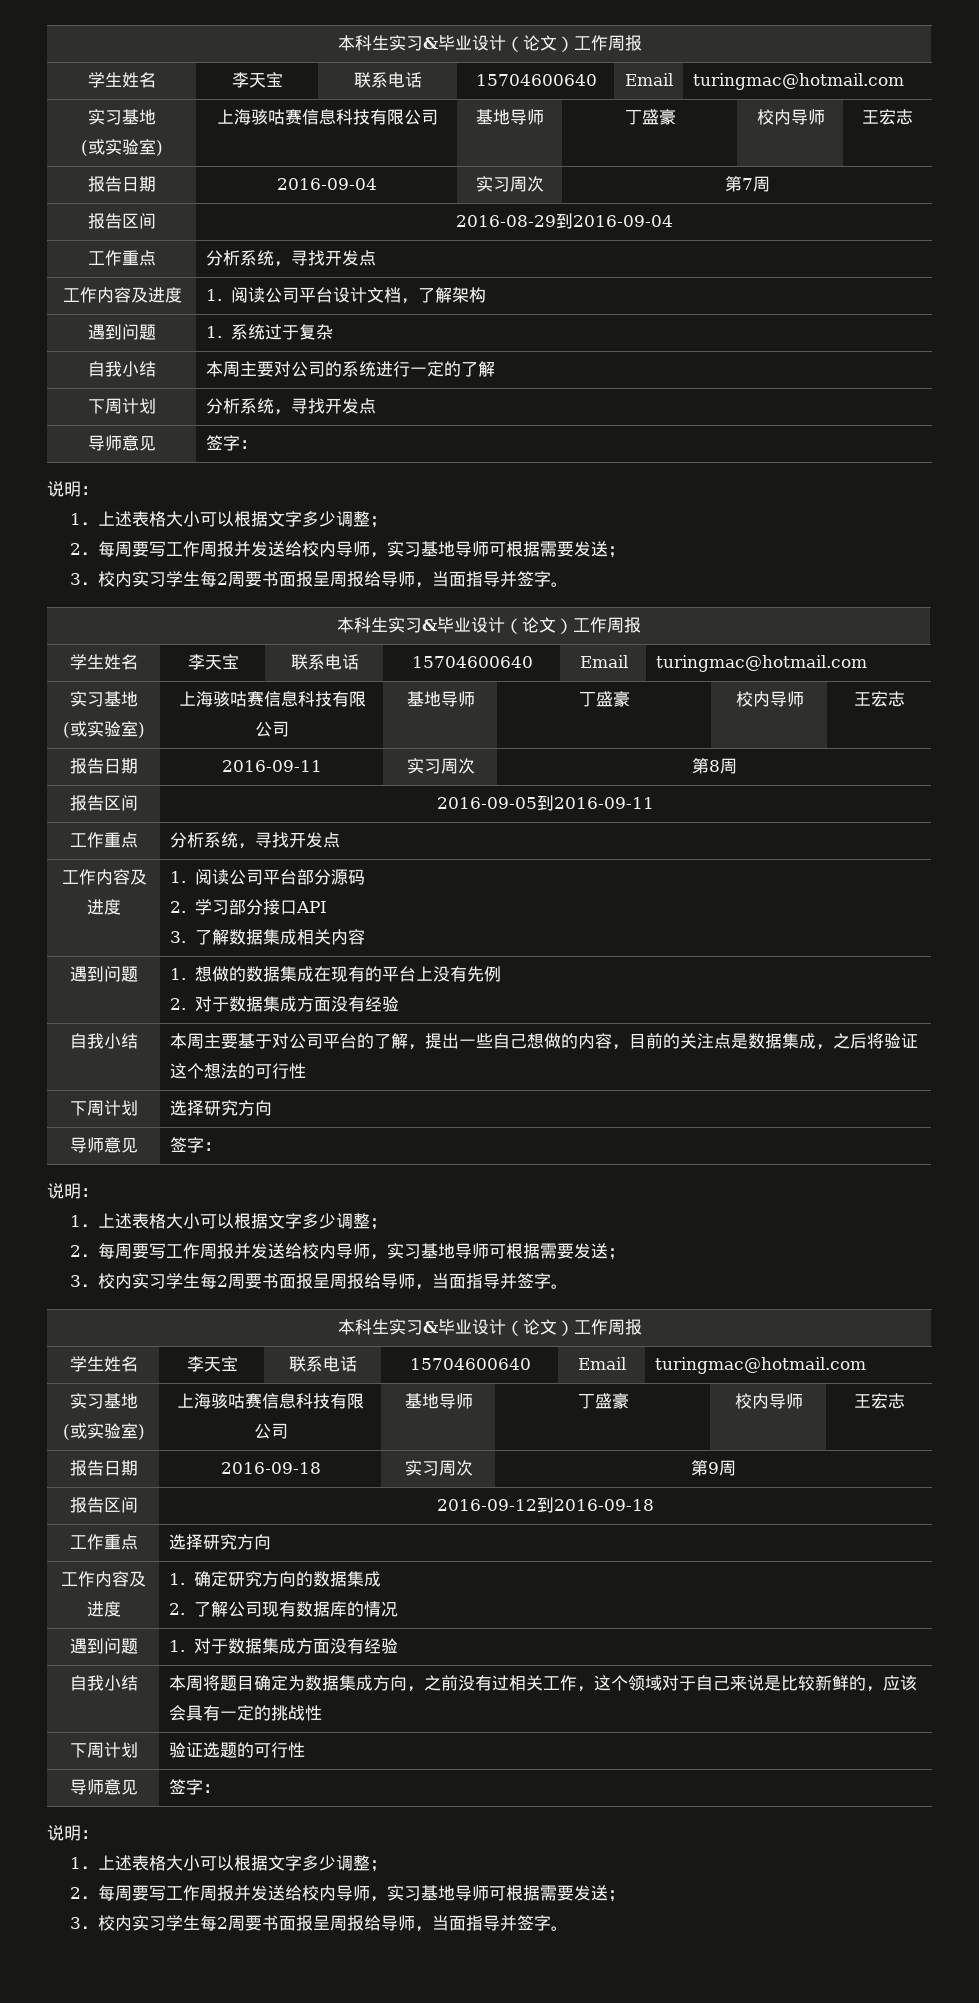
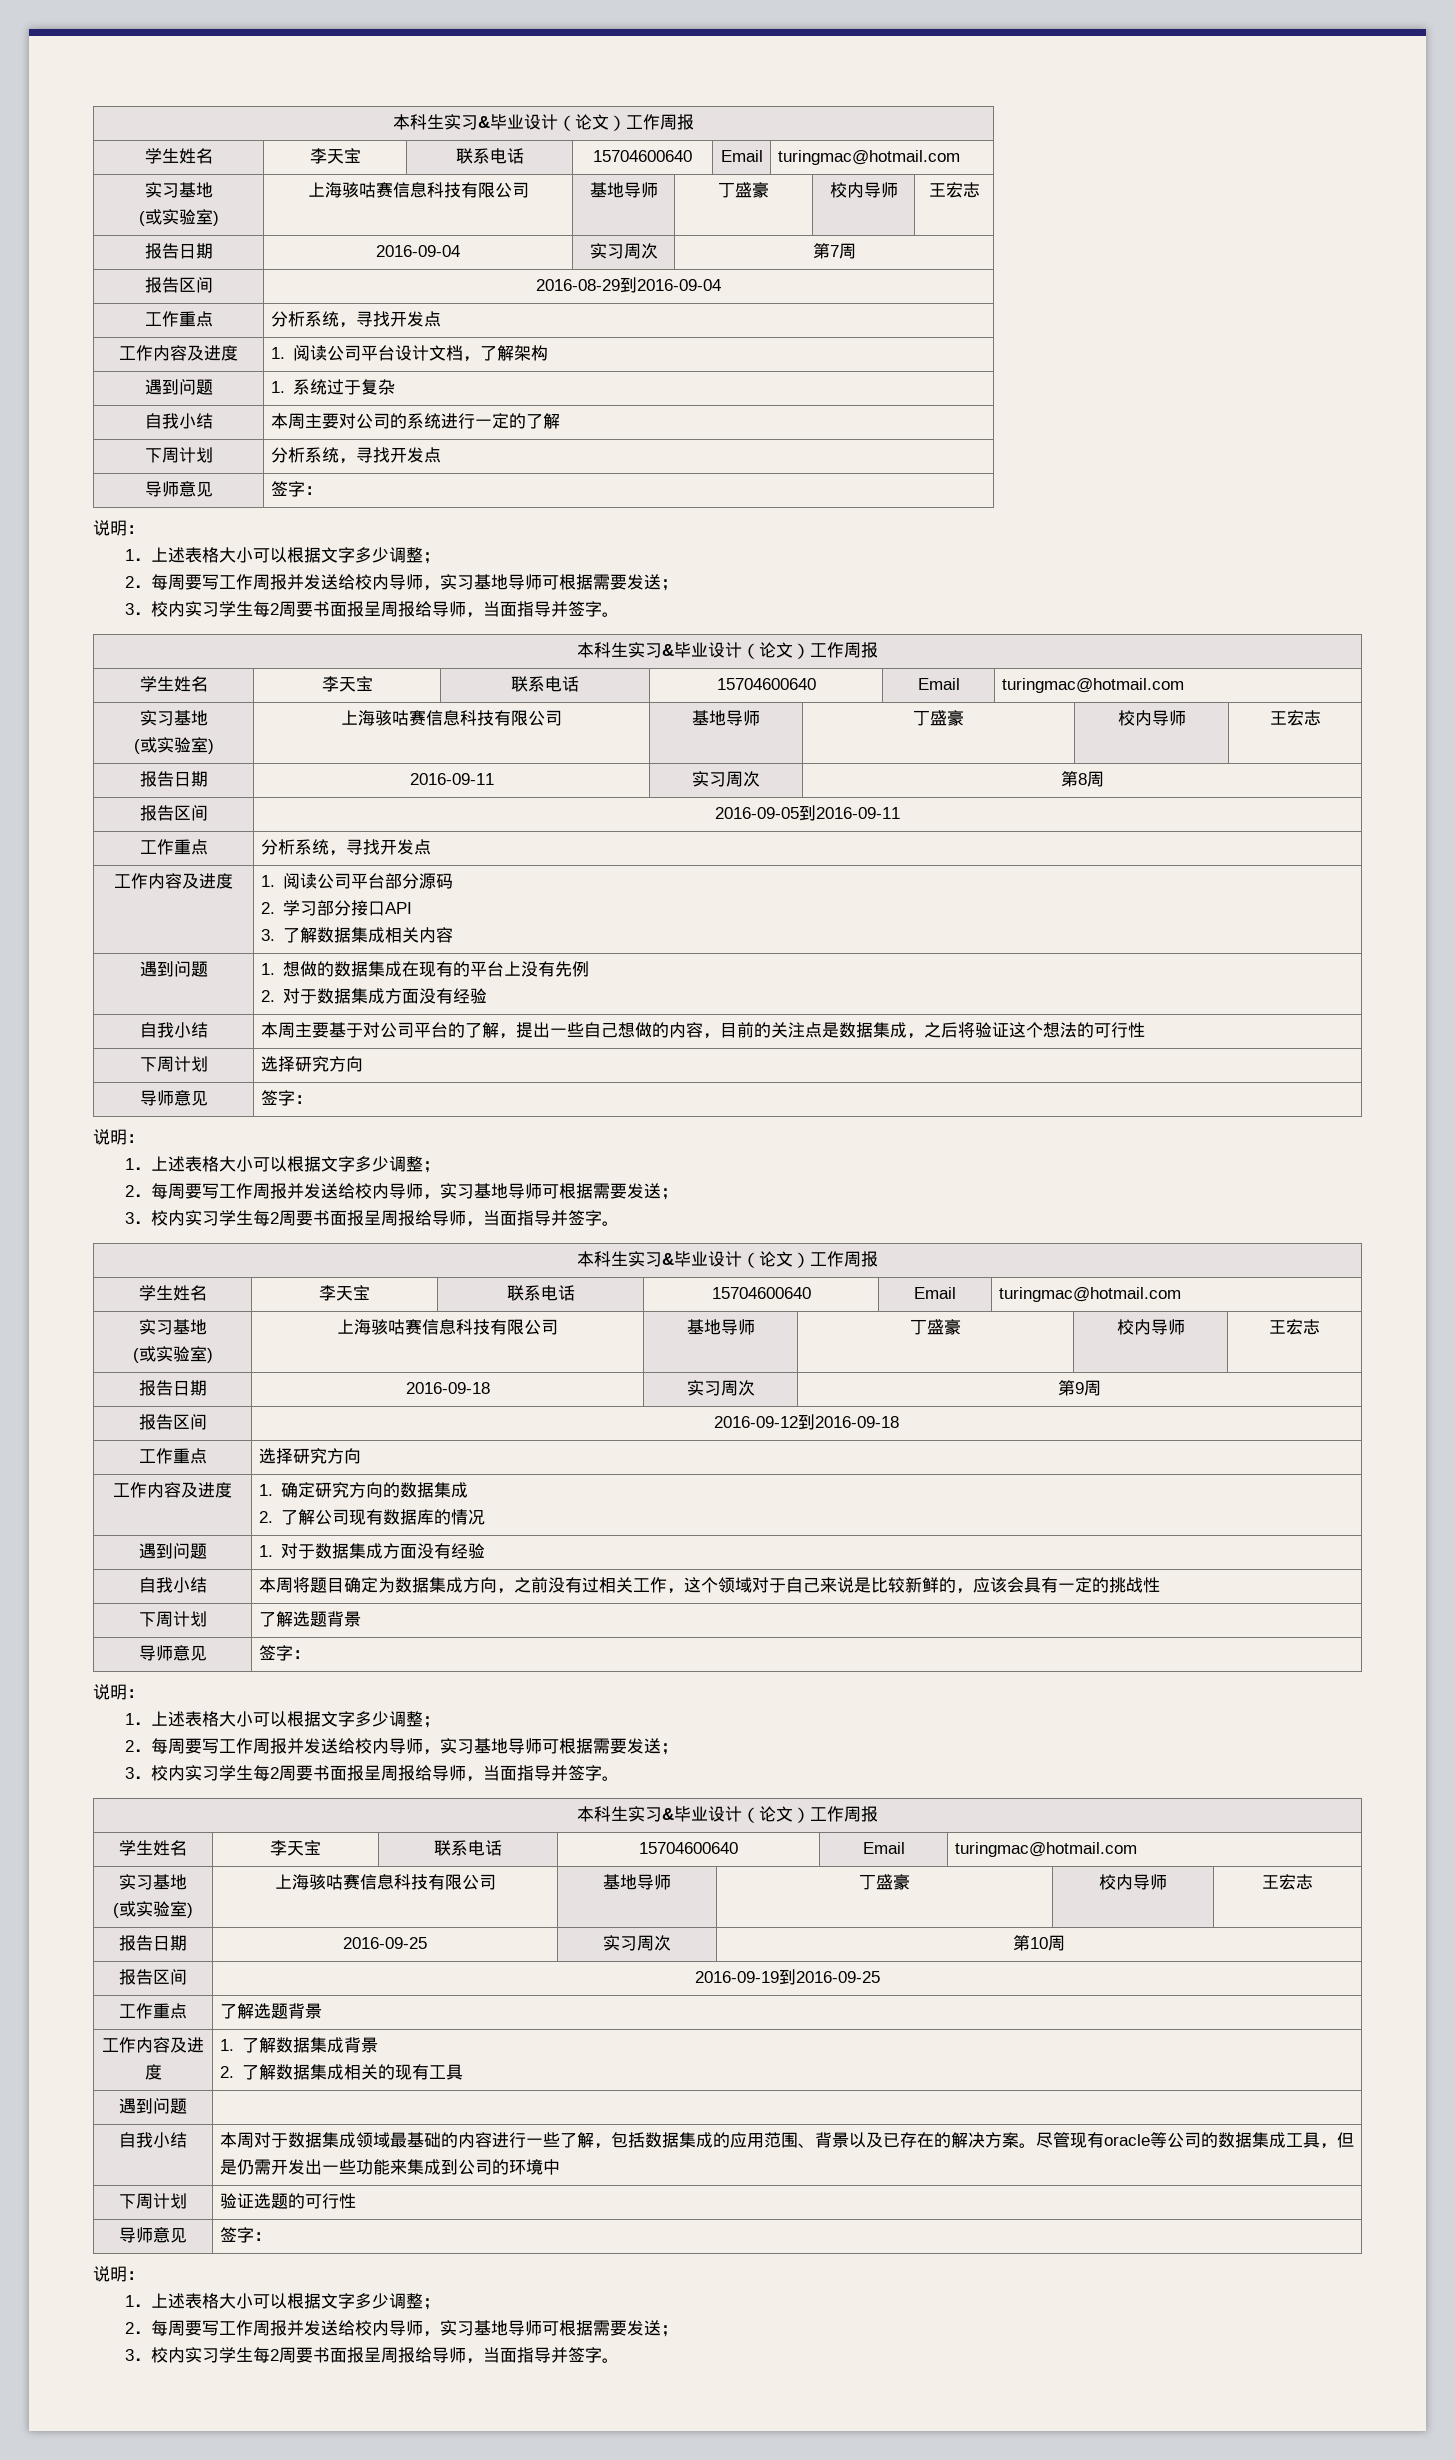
(323, 1713) none -> [138,1611,207,1627] [258,1611,361,1627] [138,1645,207,1661] [258,1645,310,1661] [93,1684,144,1700] [125,1711,441,1728] [125,1738,679,1755] [125,1765,620,1782] [577,1806,878,1823] [119,1840,187,1856] [270,1840,321,1856] [434,1840,502,1856] [639,1842,738,1854] [862,1842,905,1854] [954,1842,1137,1857] [119,1874,187,1890] [113,1901,193,1918] [274,1874,496,1890] [603,1874,671,1890] [859,1874,910,1890] [1099,1874,1167,1890] [1262,1874,1313,1890] [119,1935,187,1951] [343,1937,427,1949] [603,1935,671,1951] [1013,1935,1065,1951] [119,1969,187,1985] [694,1969,880,1985] [119,2003,187,2019] [219,2003,322,2019] [102,2037,204,2053] [144,2064,162,2080] [219,2037,379,2053] [219,2064,464,2080] [119,2098,187,2114] [119,2132,187,2148] [219,2132,1354,2149] [219,2159,560,2175] // 下周计划 | 了解选题背景 // 导师意见 | 签字： // 说明： // 1．上述表格大小可以根据文字多少调整； // 2．每周要写工作周报并发送给校内导师，实习基地导师可根据需要发送； // 3．校内实习学生每2周要书面报呈周报给导师，当面指导并签字。 // 本科生实习&毕业设计（论文）工作周报 // 学生姓名 | 李天宝 | 联系电话 | 15704600640 | Email | turingmac@hotmail.com // 实习基地 // (或实验室) | 上海骇咕赛信息科技有限公司 | 基地导师 | 丁盛豪 | 校内导师 | 王宏志 // 报告日期 | 2016-09-25 | 实习周次 | 第10周 // 报告区间 | 2016-09-19到2016-09-25 // 工作重点 | 了解选题背景 // 工作内容及进度 | 1.了解数据集成背景 // 2.了解数据集成相关的现有工具 // 遇到问题 | // 自我小结 | 本周对于数据集成领域最基础的内容进行一些了解，包括数据集成的应用范围、背景以及已存在的解决方案。尽管现有oracle等公司的数据集成工具，但是仍需开发出一些功能来集成到公司的环境中

